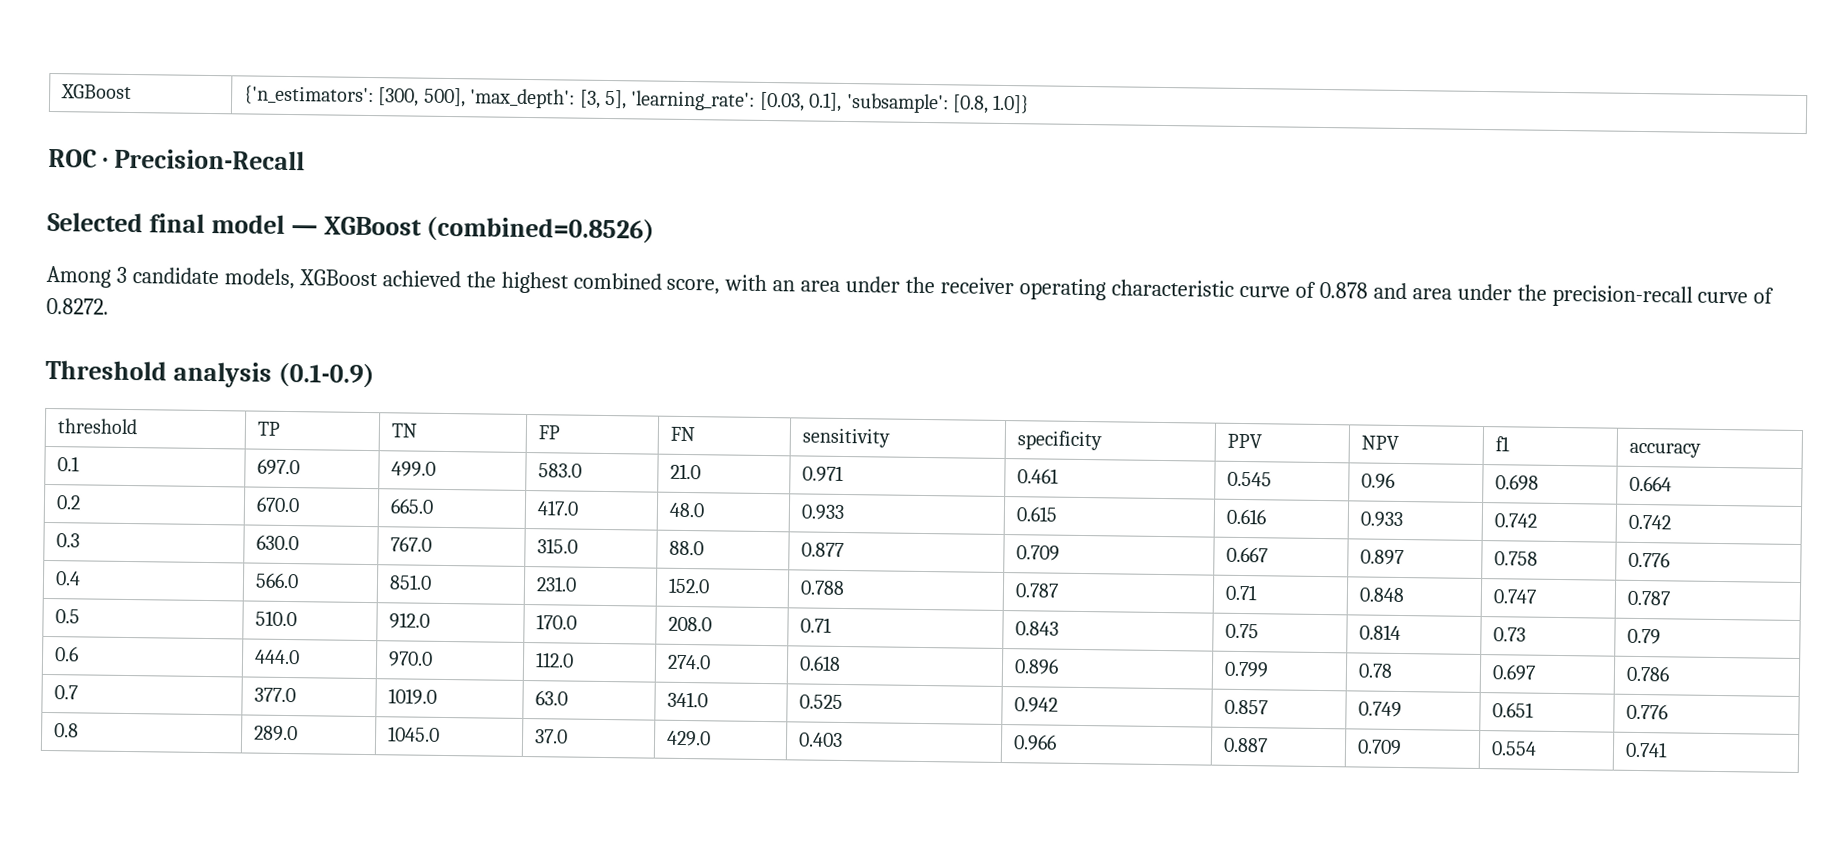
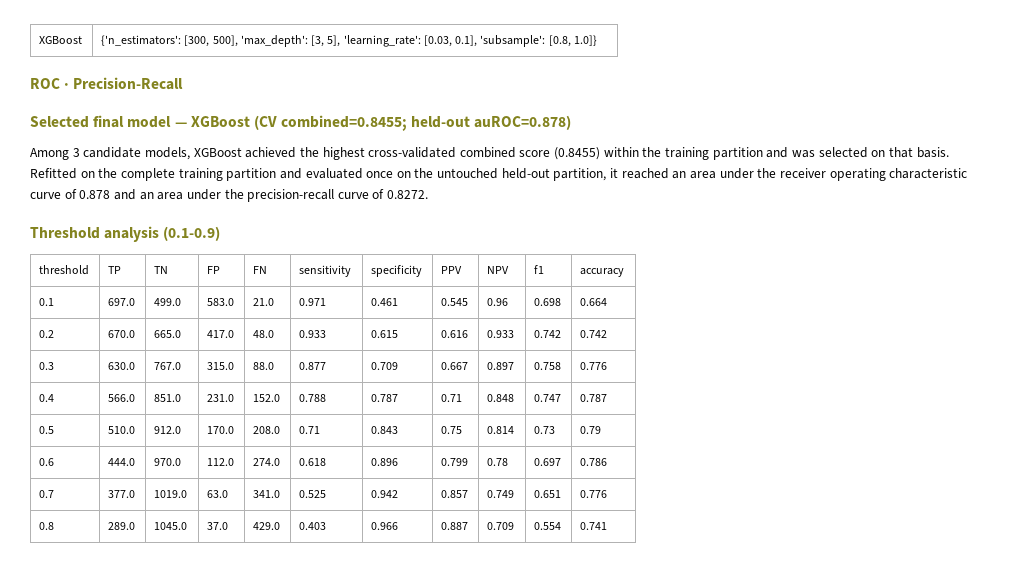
[426,216,656,244] (combined=0.8526) -> [253,115,572,131] (CV combined=0.8455; held-out auROC=0.878)
[572,272,768,295] combined score, with -> [368,147,949,160] [30,168,669,181] cross-validated combined score (0.8455) within the training partition and was selected on that basis. Refitted on the complete training partition and evaluated once on the untouched held-out partition, it reached
(1407, 291) none -> [139,192,154,200] an

